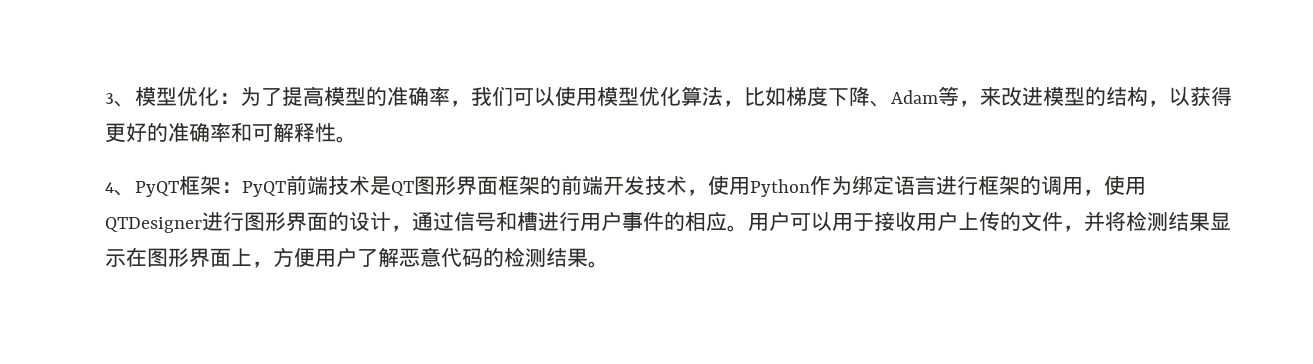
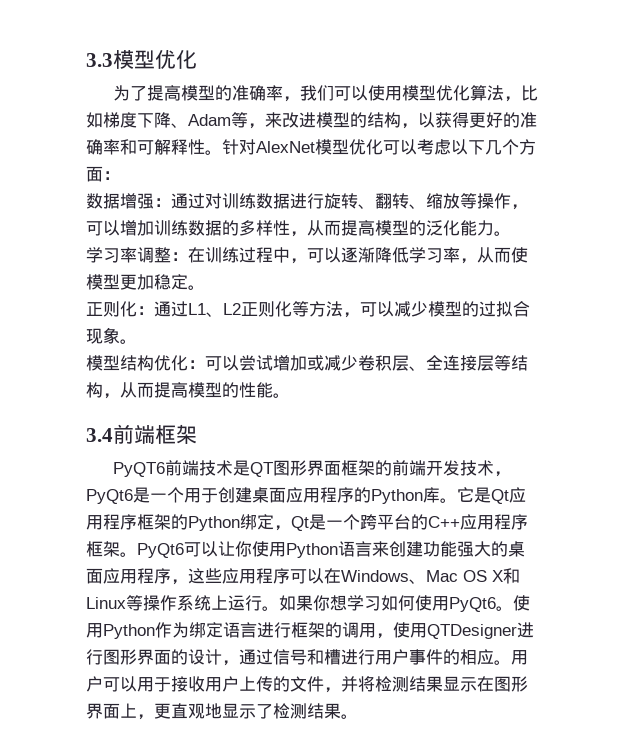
[105,87,240,107] 3、模型优化： -> [86,50,197,69] 3.3模型优化 //
[105,175,286,197] // 4、PyQT框架：PyQT -> [222,139,536,155] [86,166,120,182] [86,193,528,210] [86,220,511,237] [86,247,528,264] [86,274,205,290] [86,301,530,318] [86,327,137,344] [86,355,528,371] [86,382,290,399] [86,424,197,444] [113,462,166,477] 针对AlexNet模型优化可以考虑以下几个方面： // 数据增强：通过对训练数据进行旋转、翻转、缩放等操作，可以增加训练数据的多样性，从而提高模型的泛化能力。 // 学习率调整：在训练过程中，可以逐渐降低学习率，从而使模型更加稳定。 // 正则化：通过L1、L2正则化等方法，可以减少模型的过拟合现象。 // 模型结构优化：可以尝试增加或减少卷积层、全连接层等结构，从而提高模型的性能。 // 3.4前端框架 // PyQT6
(708, 192) none -> [86,487,526,504] [86,514,528,531] [86,541,525,558] [86,568,520,585] [86,595,513,612] PyQt6是一个用于创建桌面应用程序的Python库。它是Qt应用程序框架的Python绑定，Qt是一个跨平台的C++应用程序框架。PyQt6可以让你使用Python语言来创建功能强大的桌面应用程序，这些应用程序可以在Windows、Mac OS X和Linux等操作系统上运行。如果你想学习如何使用PyQt6。
[273,247,504,267] 方便用户了解恶意代码的 -> [154,703,273,719] 更直观地显示了

